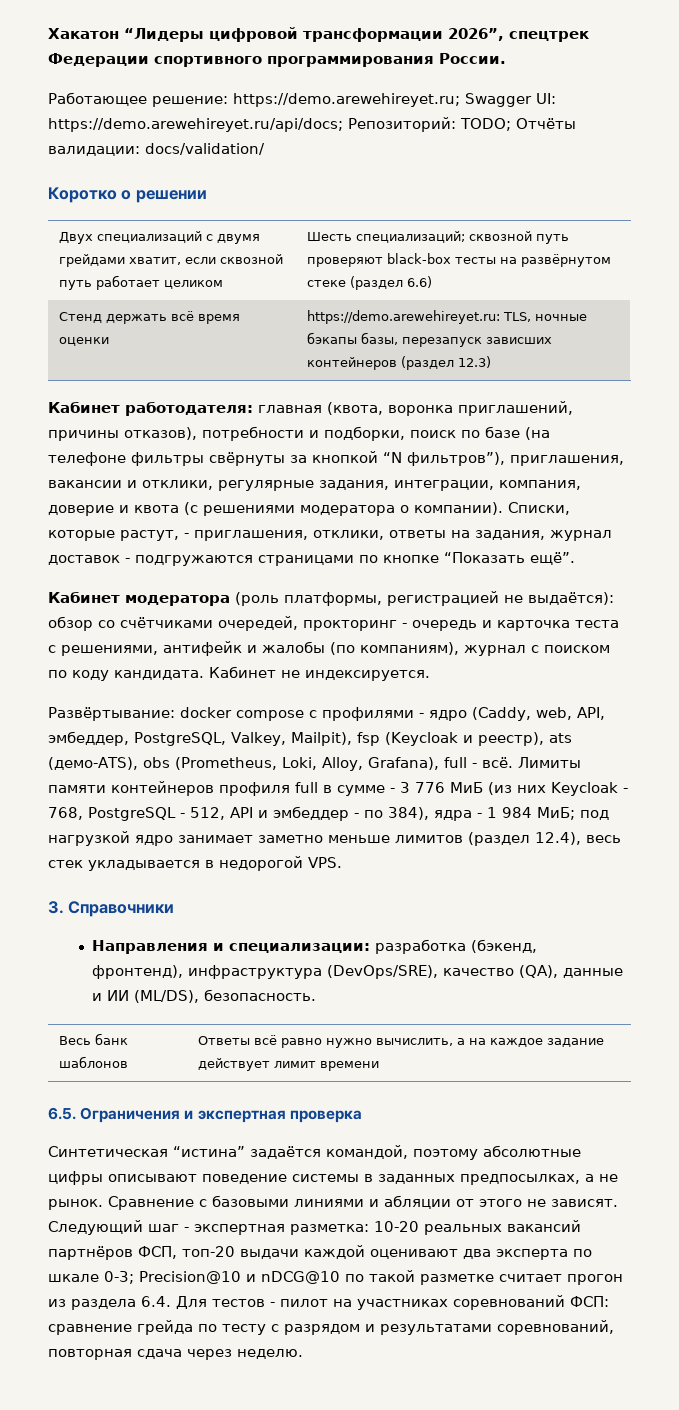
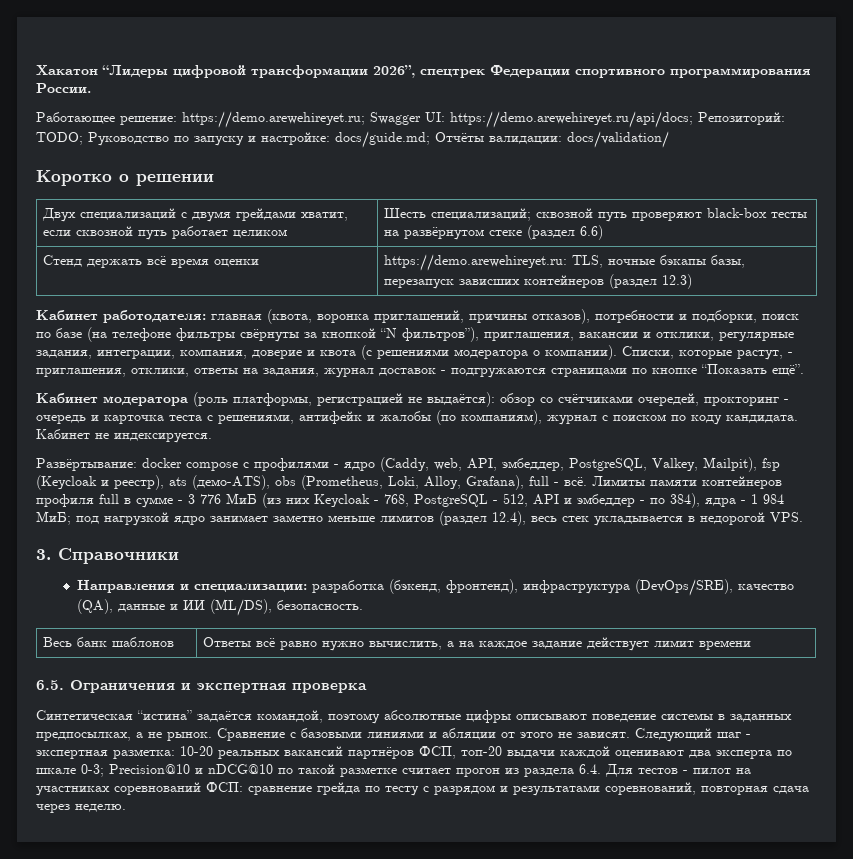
(511, 124) none -> [88,131,430,148] Руководство по запуску и настройке: docs/guide.md;

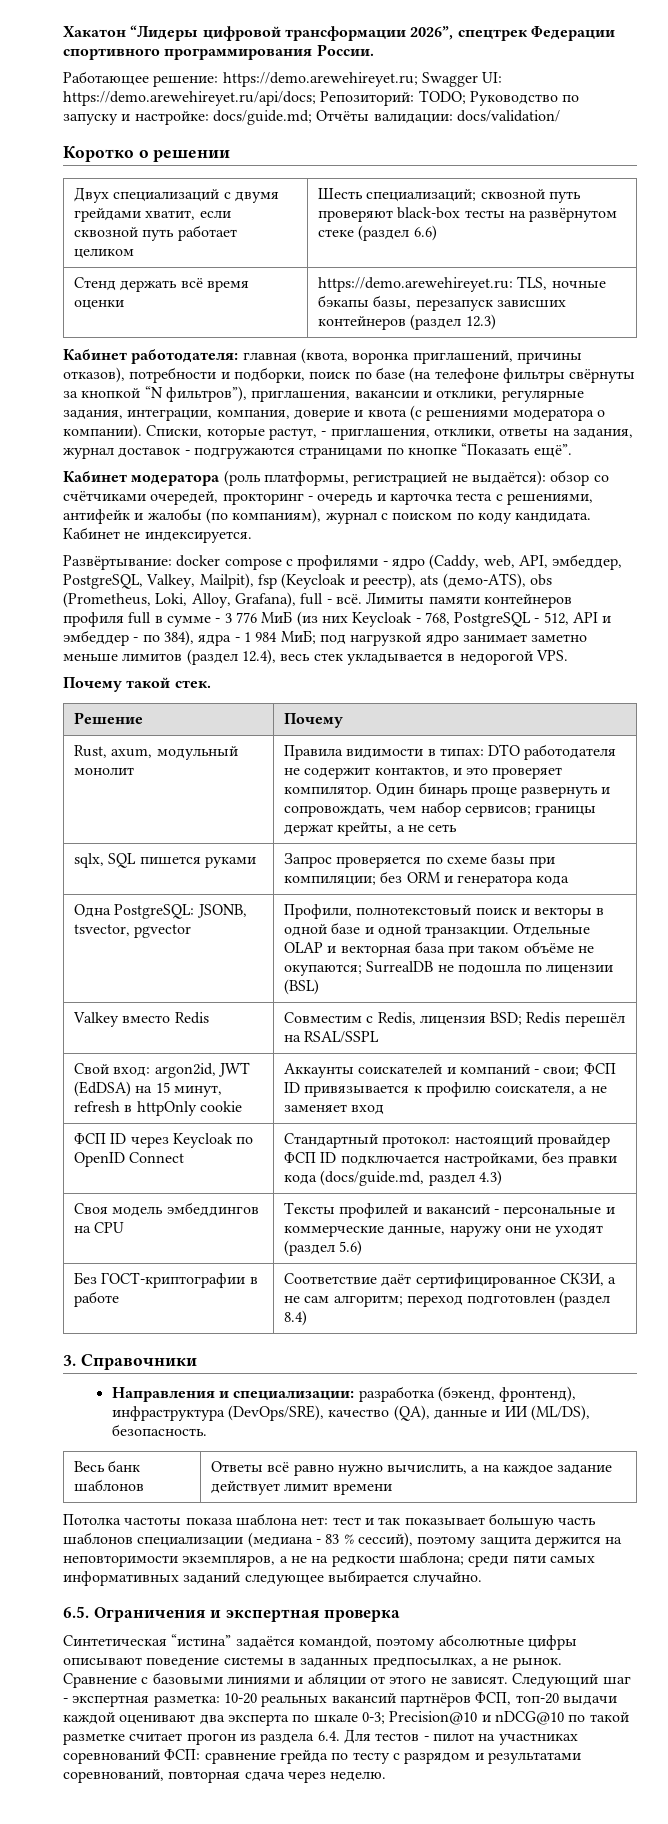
(803, 517) none -> [63,677,211,692] [73,712,143,724] [283,713,343,728] [73,745,238,760] [73,767,134,775] [283,744,617,760] [283,767,563,779] [283,782,611,798] [283,801,597,817] [283,822,458,836] [73,853,256,868] [283,852,556,868] [283,871,570,887] [73,904,247,919] [73,924,192,938] [283,904,605,919] [283,922,591,938] [283,941,595,957] [283,961,614,976] [283,979,319,995] [72,1012,209,1027] [283,1012,625,1027] [283,1031,380,1043] [73,1062,250,1078] [73,1081,222,1097] [73,1101,242,1116] [283,1063,616,1078] [283,1082,607,1097] [283,1104,385,1115] [73,1133,254,1148] [73,1152,185,1167] [283,1133,610,1148] [283,1151,618,1167] [283,1170,502,1186] [73,1202,259,1217] [73,1222,125,1233] [283,1202,615,1218] [283,1225,604,1237] [283,1240,363,1256] [73,1272,258,1288] [73,1291,119,1307] [283,1273,617,1288] [283,1291,611,1307] [283,1310,307,1326] // Почему такой стек. // Решение | Почему // Rust, axum, модульный монолит | Правила видимости в типах: DTO работодателя не содержит контактов, и это проверяет компилятор. Один бинарь проще развернуть и сопровождать, чем набор сервисов; границы держат крейты, а не сеть // sqlx, SQL пишется руками | Запрос проверяется по схеме базы при компиляции; без ORM и генератора кода // Одна PostgreSQL: JSONB, tsvector, pgvector | Профили, полнотекстовый поиск и векторы в одной базе и одной транзакции. Отдельные OLAP и векторная база при таком объёме не окупаются; SurrealDB не подошла по лицензии (BSL) // Valkey вместо Redis | Совместим с Redis, лицензия BSD; Redis перешёл на RSAL/SSPL // Свой вход: argon2id, JWT (EdDSA) на 15 минут, refresh в httpOnly cookie | Аккаунты соискателей и компаний - свои; ФСП ID привязывается к профилю соискателя, а не заменяет вход // ФСП ID через Keycloak по OpenID Connect | Стандартный протокол: настоящий провайдер ФСП ID подключается настройками, без правки кода (docs/guide.md, раздел 4.3) // Своя модель эмбеддингов на CPU | Тексты профилей и вакансий - персональные и коммерческие данные, наружу они не уходят (раздел 5.6) // Без ГОСТ-криптографии в работе | Соответствие даёт сертифицированное СКЗИ, а не сам алгоритм; переход подготовлен (раздел 8.4)
(751, 645) none -> [63,1513,597,1529] [63,1532,623,1548] [63,1551,595,1567] [63,1570,483,1586] // Потолка частоты показа шаблона нет: тест и так показывает большую часть шаблонов специализации (медиана - 83 % сессий), поэтому защита держится на неповторимости экземпляров, а не на редкости шаблона; среди пяти самых информативных заданий следующее выбирается случайно.

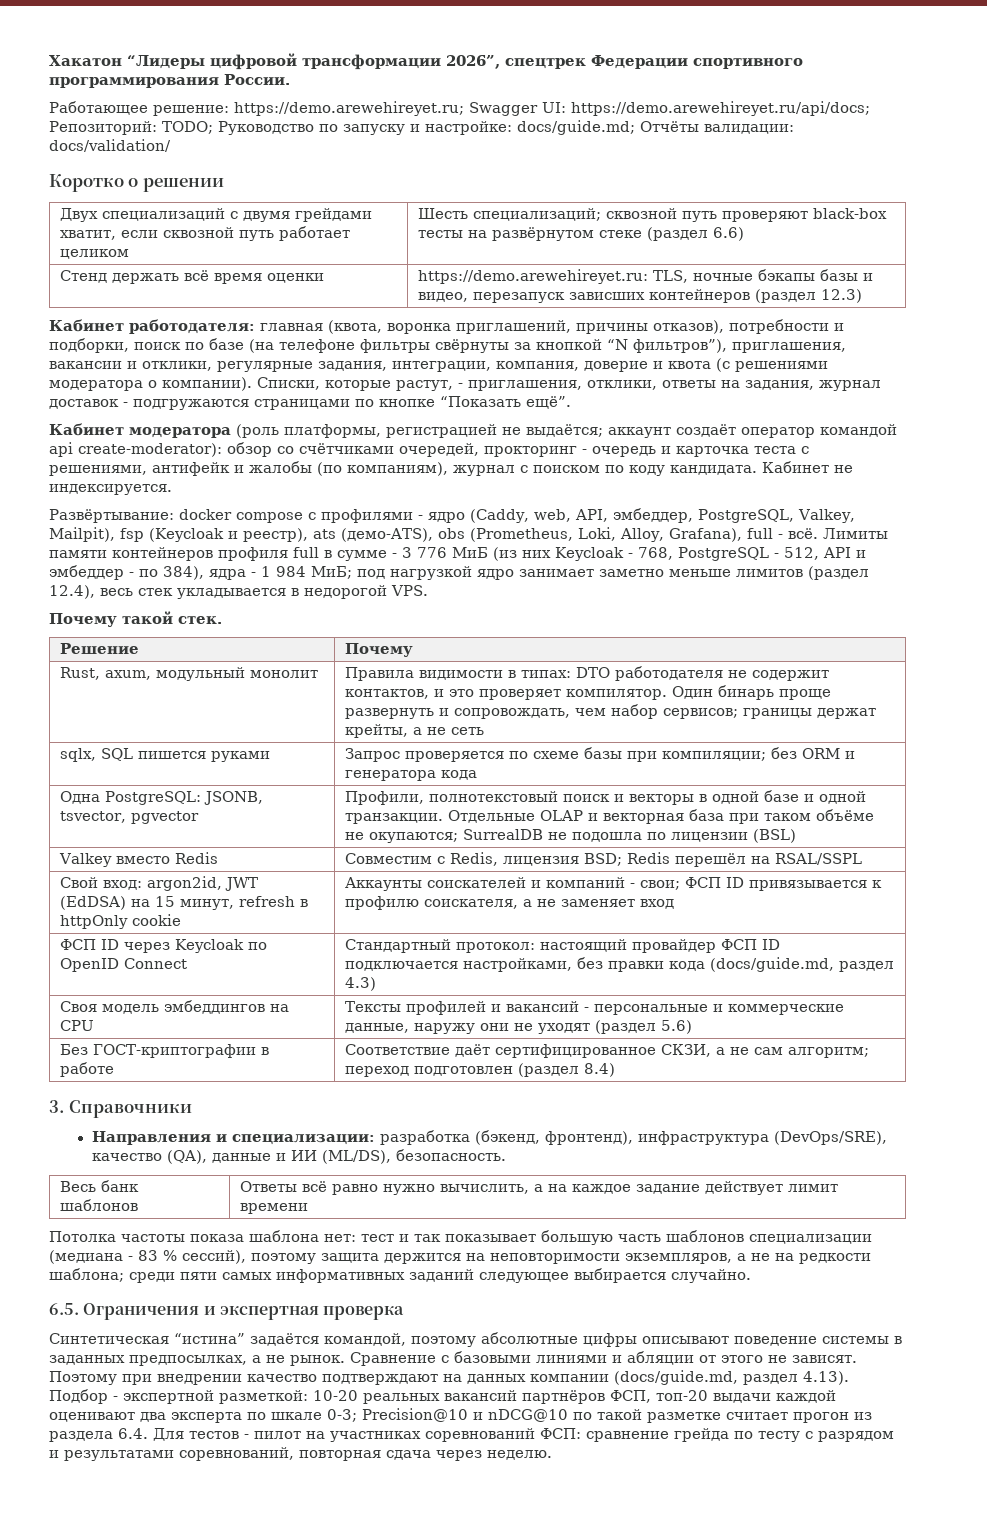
[373,295,412,309] базы, -> [819,269,873,281] [417,292,468,302] базы и видео,
[471,470,546,486] выдаётся): -> [526,424,897,438] [49,442,222,457] выдаётся; аккаунт создаёт оператор командой api create-moderator):
[512,1673,631,1688] [63,1695,220,1707] Следующий шаг - экспертная разметка: -> [49,1370,849,1385] [49,1389,308,1404] Поэтому при внедрении качество подтверждают на данных компании (docs/guide.md, раздел 4.13). Подбор - экспертной разметкой:

